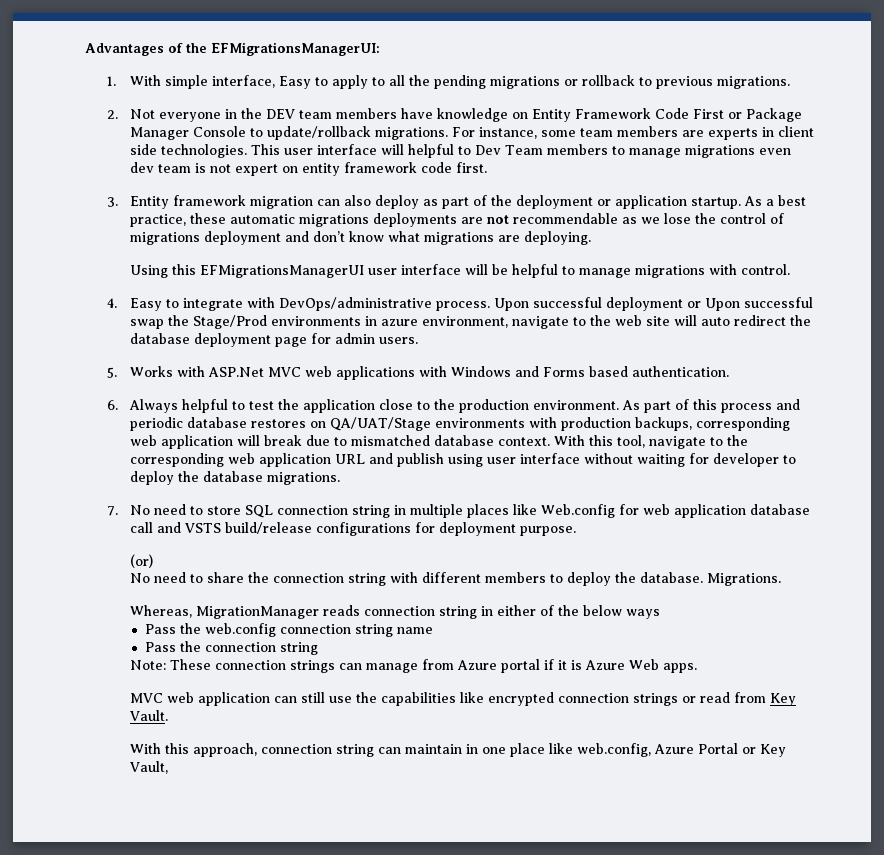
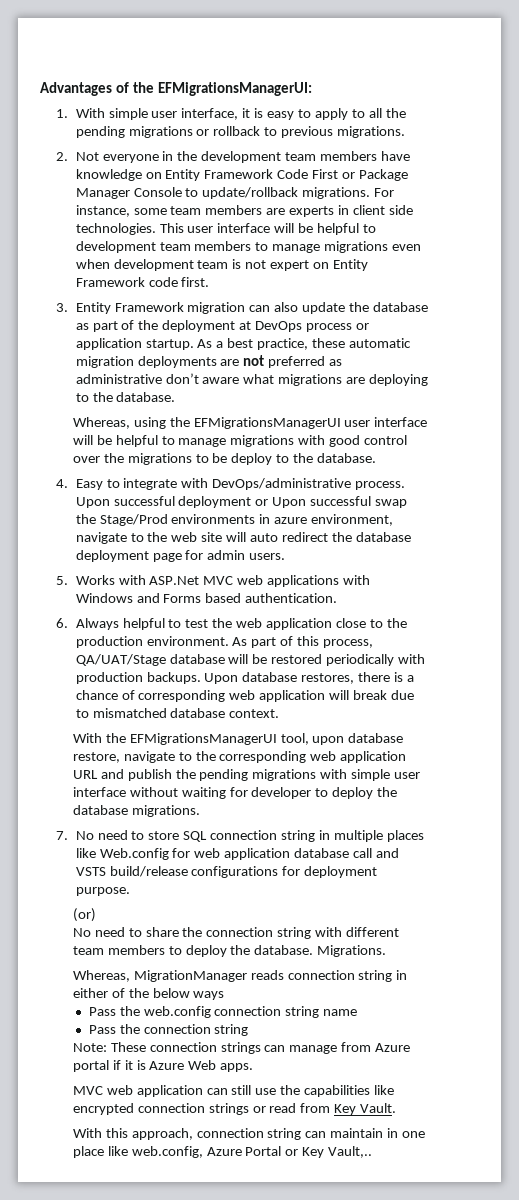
[211,75,311,89] interface, Easy -> [151,108,295,120] user interface, it is easy
[265,109,295,119] DEV -> [201,151,282,163] development
[407,144,543,158] helpful to Dev Team -> [298,223,377,235] [75,241,191,253] be helpful to development team
[129,162,154,173] dev -> [75,259,194,271] when development
[301,162,417,176] entity framework -> [333,259,369,271] [75,277,145,287] Entity Framework
[172,195,246,206] framework -> [114,302,184,312] Framework
[374,195,419,209] deploy -> [302,302,429,314] update the database
(593, 202) none -> [239,321,353,332] at DevOps process
[298,214,369,227] migrations -> [75,356,134,368] migration
[512,213,784,224] [129,231,591,245] [129,264,196,278] recommendable as we lose the control of migrations deployment and don’t know what migrations are deploying. // Using this -> [268,356,343,368] [75,373,429,386] [75,392,176,402] [72,417,190,429] preferred as administrative don’t aware what migrations are deploying to the database. // Whereas, using the
[740,264,790,275] control. -> [329,435,408,447] [72,453,377,465] good control over the migrations to be deploy to the database.
(299, 404) none -> [236,618,263,628] web
[720,399,800,413] [129,417,692,431] process and periodic database restores on QA/UAT/Stage environments with production backups, -> [323,639,374,648] [75,654,426,666] [75,672,415,684] [75,690,135,700] process, QA/UAT/Stage database will be restored periodically with production backups. Upon database restores, there is a chance of
[553,435,645,448] With this tool, -> [72,733,404,745] [72,752,120,763] // With the EFMigrationsManagerUI tool, upon database restore,
[447,454,483,467] using -> [175,769,391,781] the pending migrations with simple
(481, 577) none -> [72,946,104,955] team
[129,761,168,774] Vault, -> [328,1146,373,1158] Vault,..

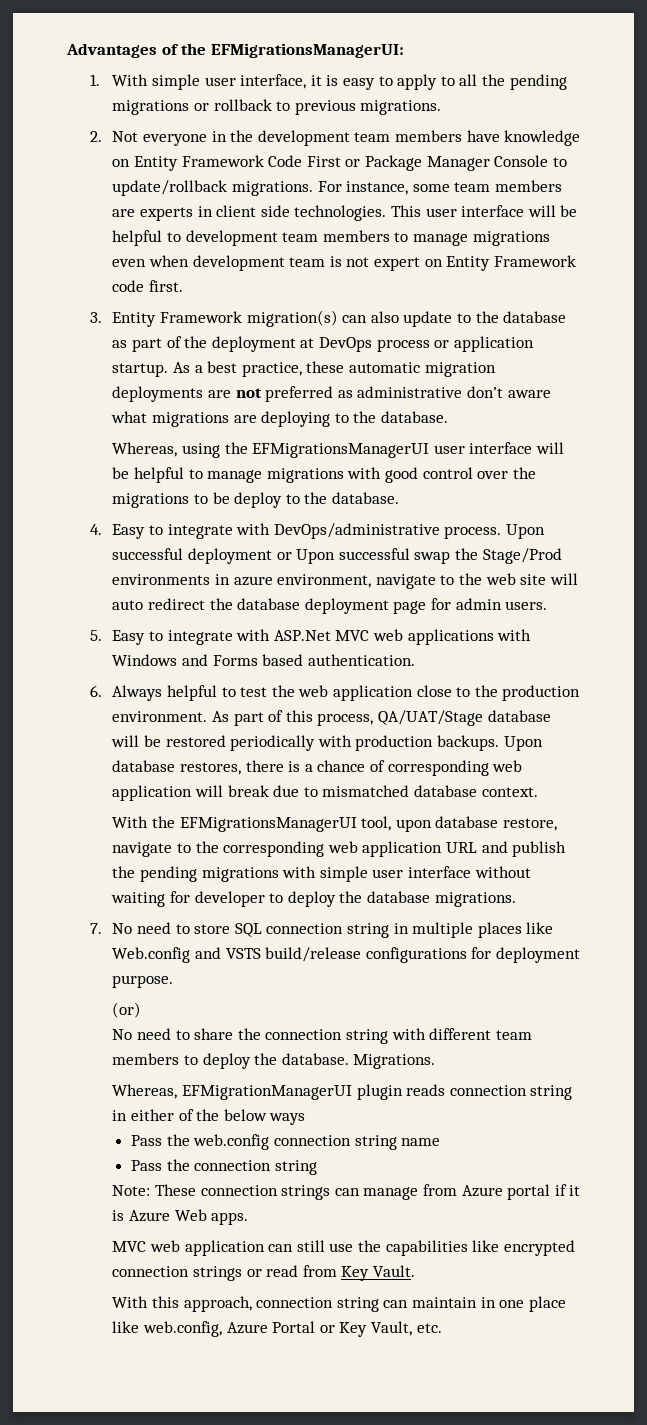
[187,302,246,314] migration -> [246,310,338,327] migration(s)
(346, 308) none -> [457,313,472,323] to
[75,575,115,585] Works -> [112,630,233,645] Easy to integrate
[172,848,373,860] for web application database call -> (191, 955) none
[133,970,247,982] MigrationManager -> [182,1084,403,1100] EFMigrationManagerUI plugin
[328,1146,373,1158] Vault,.. -> [371,1321,442,1336] Vault, etc.

